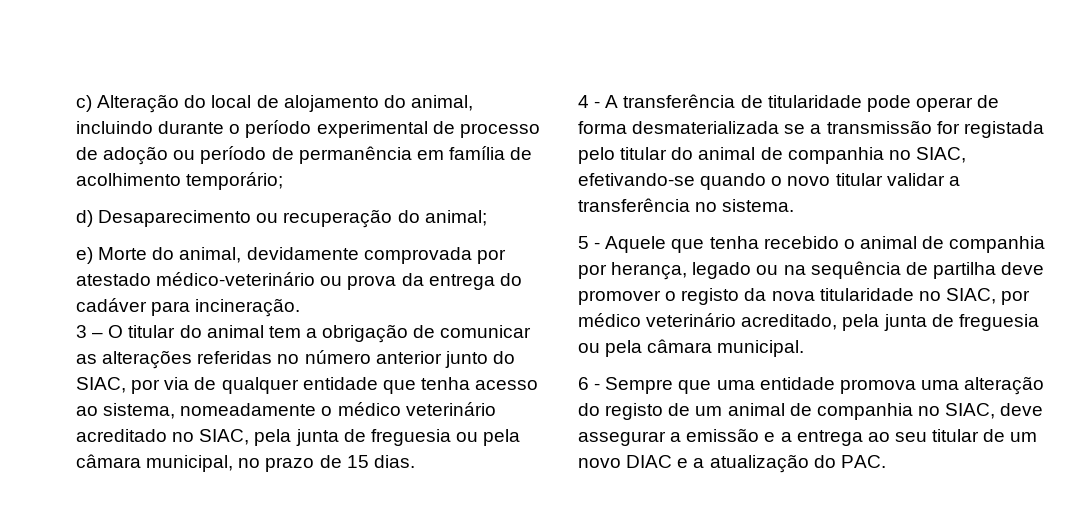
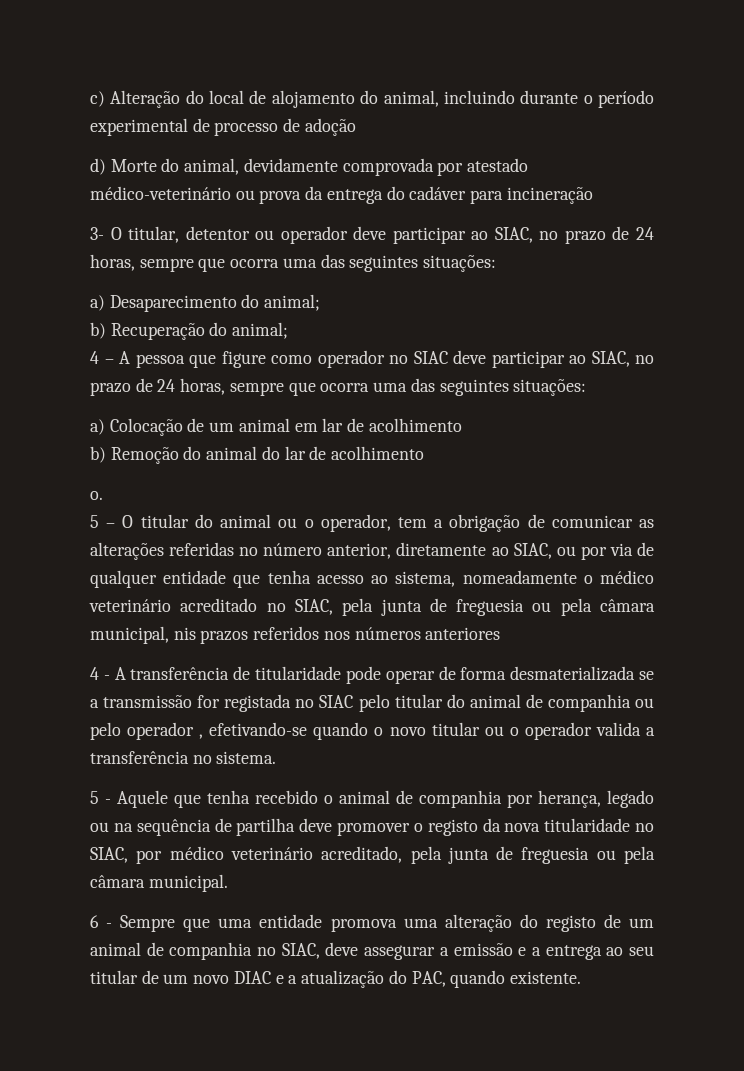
[173,146,533,164] [76,172,284,190] [76,209,487,228] [76,247,93,264] ou período de permanência em família de acolhimento temporário; // d) Desaparecimento ou recuperação do animal; // e) -> [90,158,106,175] // d)
[195,298,301,317] [76,325,87,338] incineração. // 3 -> [506,187,593,204] [90,226,655,244] [90,254,497,272] [90,294,321,312] [90,322,289,340] [90,350,654,368] [90,378,587,396] [90,418,462,436] [90,446,425,464] [90,491,103,500] [90,515,99,528] incineração // 3- O titular, detentor ou operador deve participar ao SIAC, no prazo de 24 horas, sempre que ocorra uma das seguintes situações: // a) Desaparecimento do animal; // b) Recuperação do animal; // 4 – A pessoa que figure como operador no SIAC deve participar ao SIAC, no prazo de 24 horas, sempre que ocorra uma das seguintes situações: // a) Colocação de um animal em lar de acolhimento // b) Remoção do animal do lar de acolhimento // o. // 5
(264, 331) none -> [278,514,391,532] ou o operador,
[375,351,515,368] [76,377,126,393] anterior junto do SIAC, -> [327,542,576,559] anterior, diretamente ao SIAC, ou
[238,455,415,472] no prazo de 15 dias. -> [173,626,501,644] nis prazos referidos nos números anteriores
(1044, 129) none -> [295,695,354,708] no SIAC
[888,147,966,163] no SIAC, -> [634,698,654,708] [90,722,204,740] ou pelo operador ,
[886,173,945,186] validar -> [484,722,641,740] ou o operador valida
[840,455,886,468] PAC. -> [411,970,581,988] PAC, quando existente.

